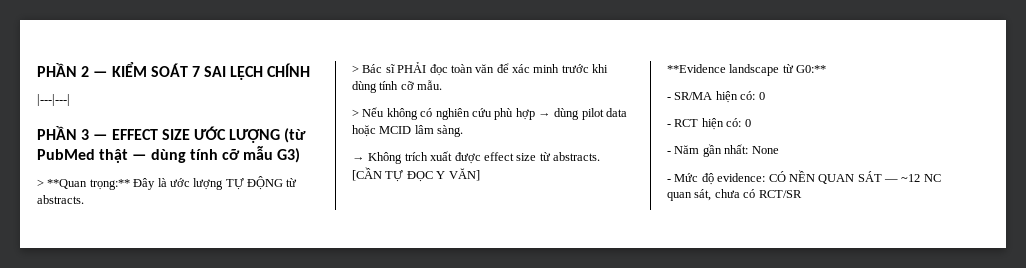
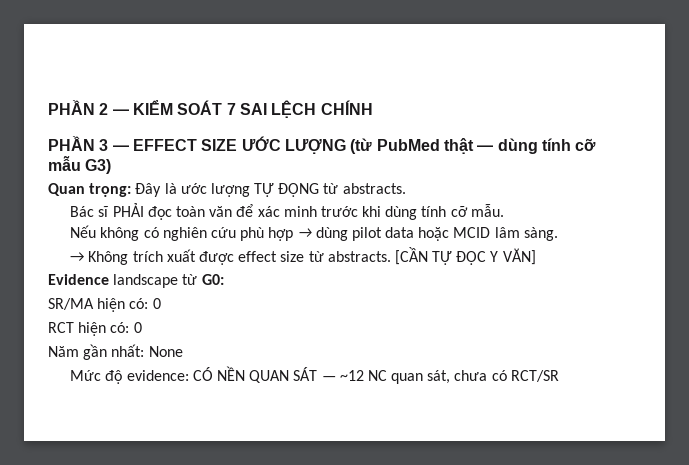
[37,94,70,106] // |---|---| -> (373, 107) none
[37,179,130,190] > **Quan trọng:** -> [48,183,132,197] Quan trọng:
[352,65,359,73] > -> (406, 188) none
[352,109,359,117] > -> (504, 210) none
[667,64,726,73] **Evidence -> [48,274,109,285] Evidence
[796,65,827,73] [667,97,671,100] G0:** // - -> [201,274,224,285] G0: //
[667,124,671,127] - -> (161, 303) none
[667,151,671,154] - -> (142, 327) none
[667,179,671,182] - -> (183, 351) none

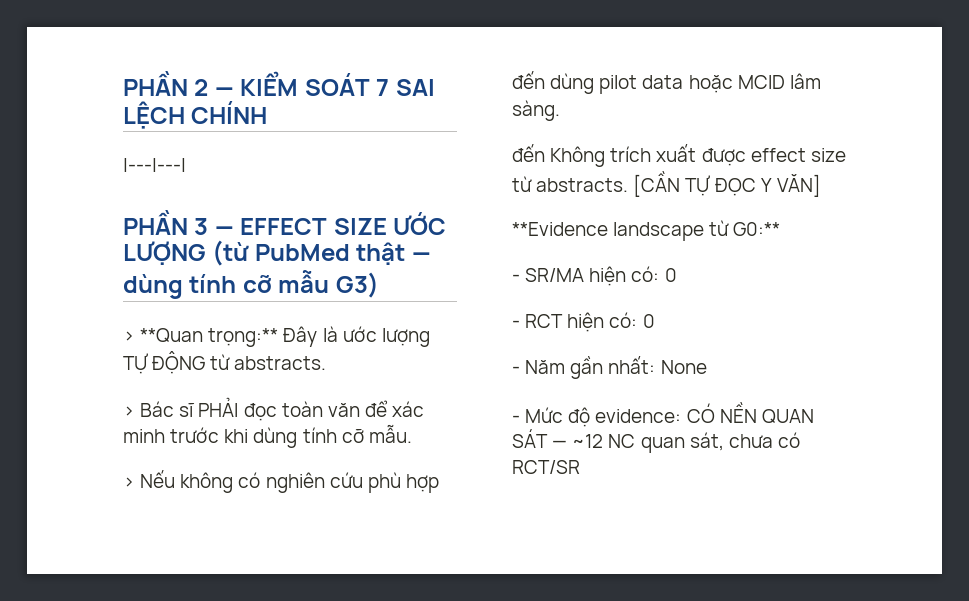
(373, 107) none -> [123,158,186,172] // |---|---|
[48,183,132,197] Quan trọng: -> [123,328,279,347] > **Quan trọng:**
(406, 188) none -> [123,406,135,417] >
(504, 210) none -> [123,477,135,488] >
[297,228,312,238] → -> [512,71,545,89] đến
[70,252,85,262] → -> [512,144,545,162] đến
[48,274,109,285] Evidence -> [512,222,608,236] **Evidence
[201,274,224,285] G0: // -> [733,222,781,236] [512,274,520,282] G0:** // -
(161, 303) none -> [512,320,520,328] -
(142, 327) none -> [512,366,520,374] -
(183, 351) none -> [512,415,520,423] -

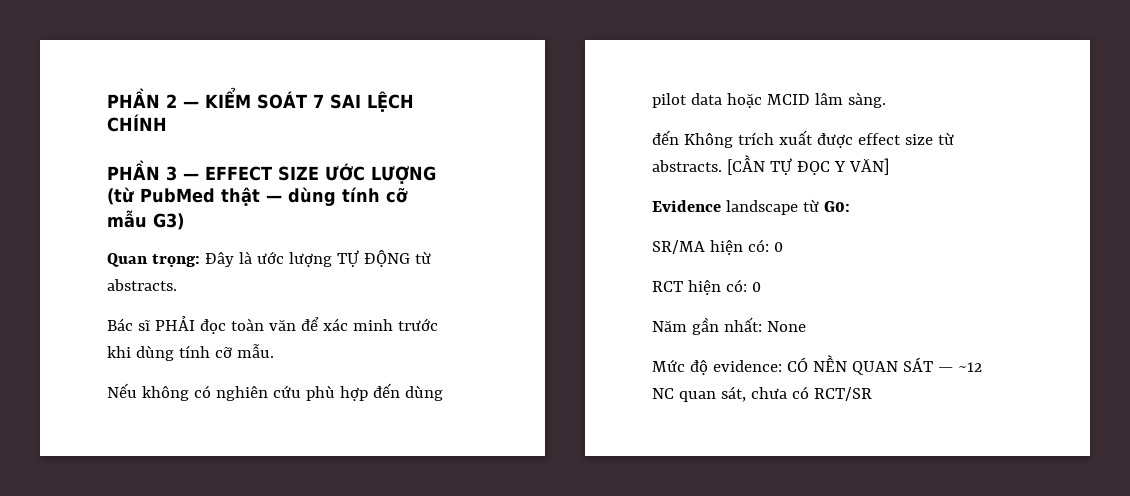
[123,158,186,172] // |---|---| -> (167, 123) none
[123,328,279,347] > **Quan trọng:** -> [107,253,200,267] Quan trọng:
[123,406,135,417] > -> (177, 285) none
[123,477,135,488] > -> (274, 351) none
[512,222,608,236] **Evidence -> [652,200,721,212] Evidence
[733,222,781,236] [512,274,520,282] G0:** // - -> [823,201,850,212] G0: //
[512,320,520,328] - -> (783, 247) none
[512,366,520,374] - -> (761, 287) none
[512,415,520,423] - -> (806, 326) none

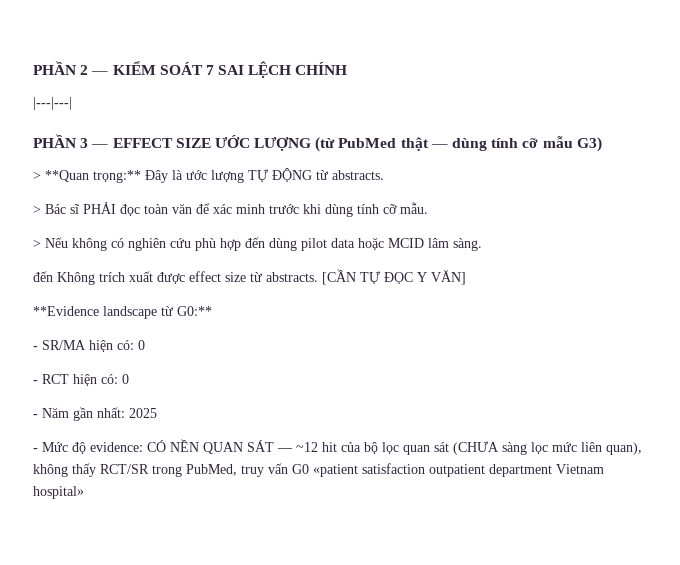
(167, 123) none -> [33,97,72,110] // |---|---|
[107,253,200,267] Quan trọng: -> [33,170,141,183] > **Quan trọng:**
(177, 285) none -> [33,205,41,214] >
(274, 351) none -> [33,239,41,248] >
[652,200,721,212] Evidence -> [33,306,99,316] **Evidence
[823,201,850,212] G0: // -> [177,306,212,316] [33,346,38,350] G0:** // -
(783, 247) none -> [33,380,38,384] -
(761, 287) none -> [33,414,38,418] -
[766,321,806,332] None // -> [129,408,157,418] [33,448,38,452] 2025 // -
[652,386,872,402] NC quan sát, chưa có RCT/SR -> [322,441,642,455] [33,463,604,477] [33,486,84,499] hit của bộ lọc quan sát (CHƯA sàng lọc mức liên quan), không thấy RCT/SR trong PubMed, truy vấn G0 «patient satisfaction outpatient department Vietnam hospital»

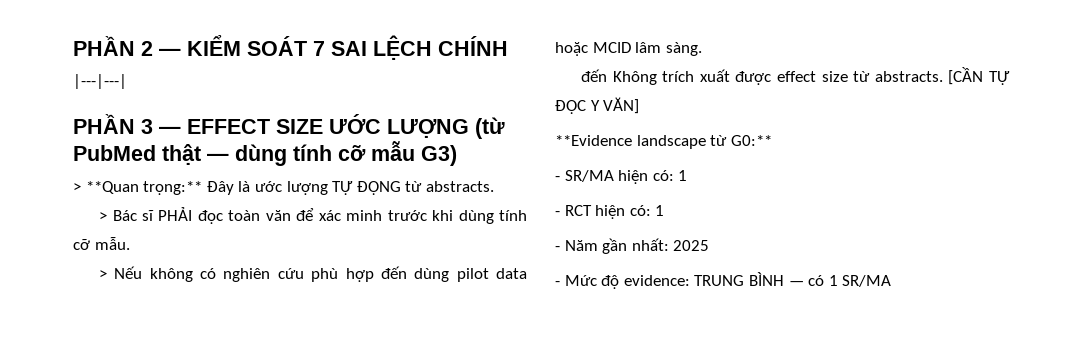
[138,340,145,350] 0 -> [678,170,688,181] 1
[122,374,129,384] 0 -> [655,205,665,216] 1
[147,439,642,455] [33,463,604,477] [33,486,84,499] CÓ NỀN QUAN SÁT — ~12 hit của bộ lọc quan sát (CHƯA sàng lọc mức liên quan), không thấy RCT/SR trong PubMed, truy vấn G0 «patient satisfaction outpatient department Vietnam hospital» -> [694,272,892,287] TRUNG BÌNH — có 1 SR/MA

